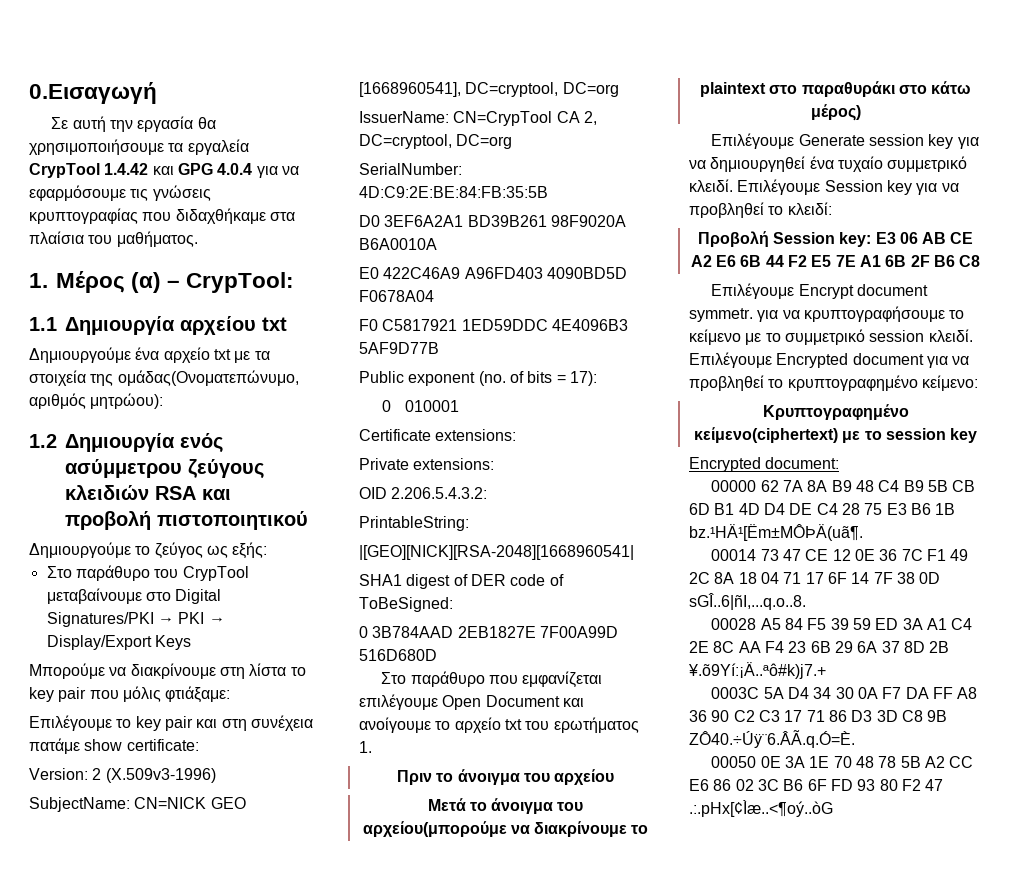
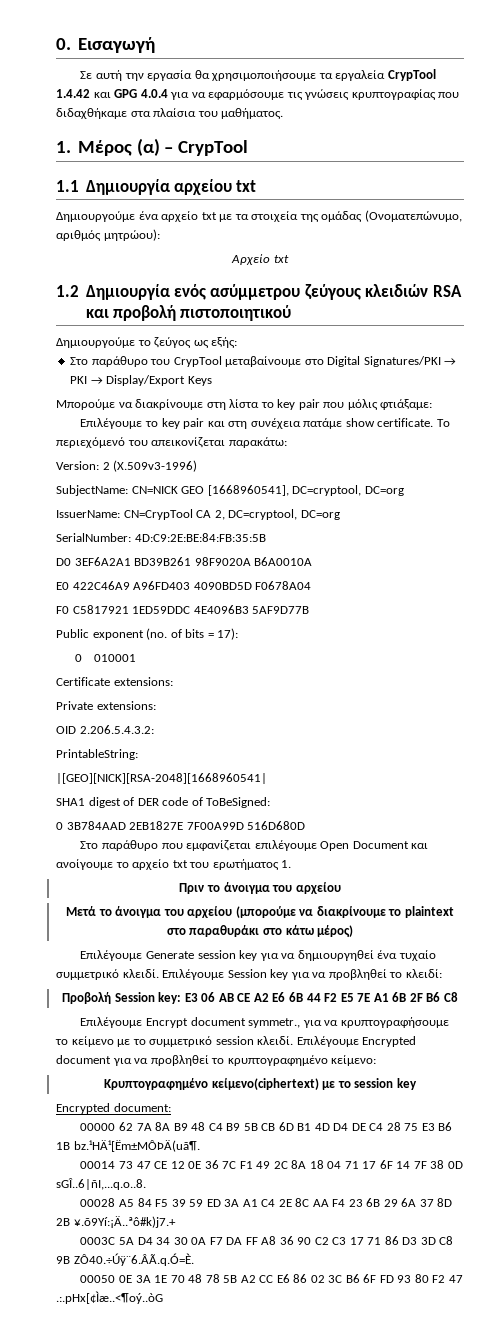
[29,82,157,104] 0.Εισαγωγή -> [56,37,155,53] 0. Εισαγωγή
[186,272,295,293] CrypTool: -> [178,140,249,156] CrypTool
[117,370,299,386] ομάδας(Ονοματεπώνυμο, -> [321,210,462,222] ομάδας (Ονοματεπώνυμο,
(164, 401) none -> [231,254,289,265] // Αρχείο txt
[126,739,199,751] certificate: -> [377,418,450,427] [56,437,287,448] certificate. Το περιεχόμενό του απεικονίζεται παρακάτω:
[362,821,507,837] αρχείου(μπορούμε -> [187,906,296,918] αρχείου (μπορούμε
[689,308,753,322] symmetr. -> [248,1018,301,1028] symmetr.,

